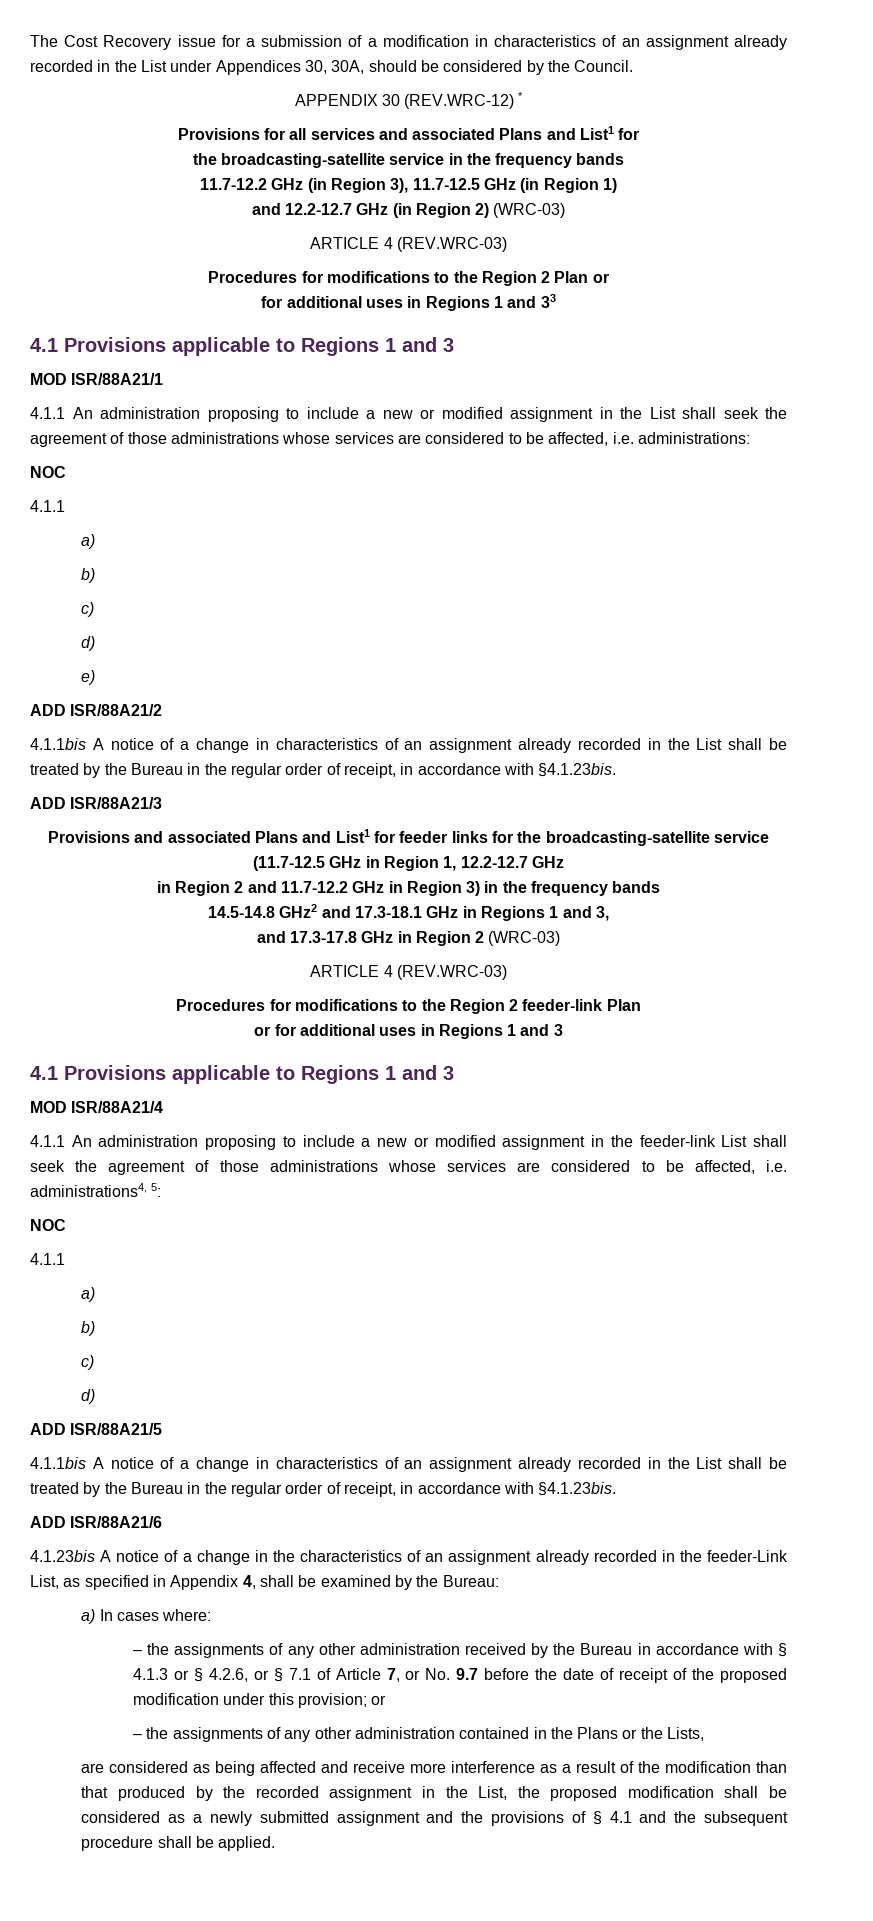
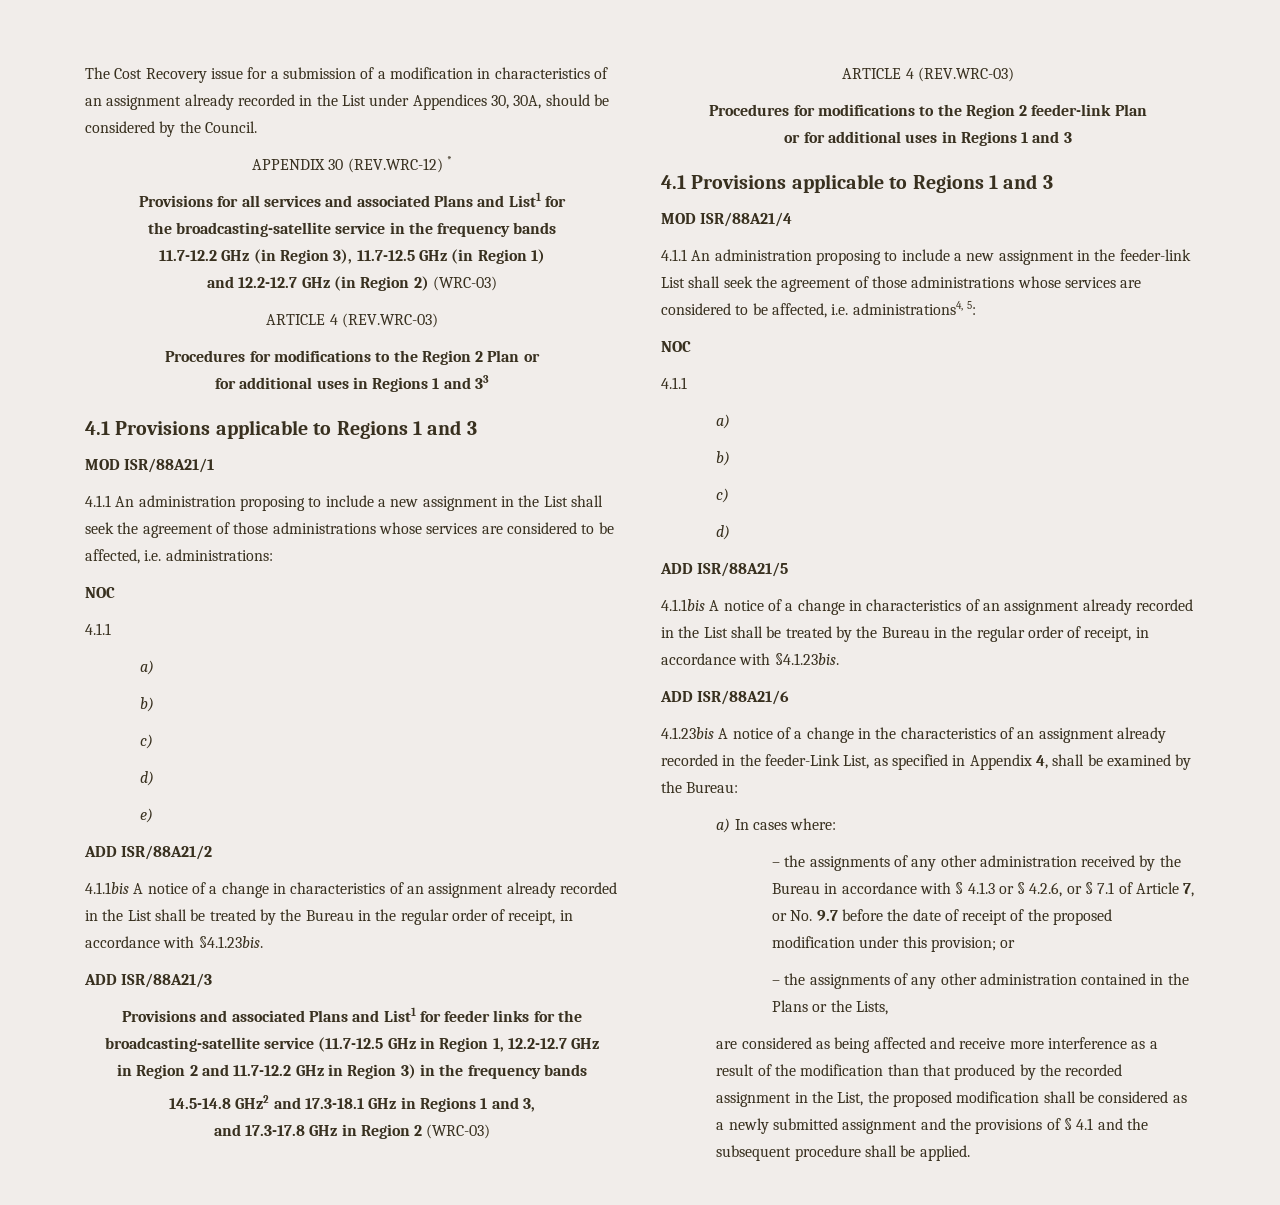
[420,407,503,419] or modified -> (419, 503) none
[413,1135,496,1147] or modified -> (995, 257) none

